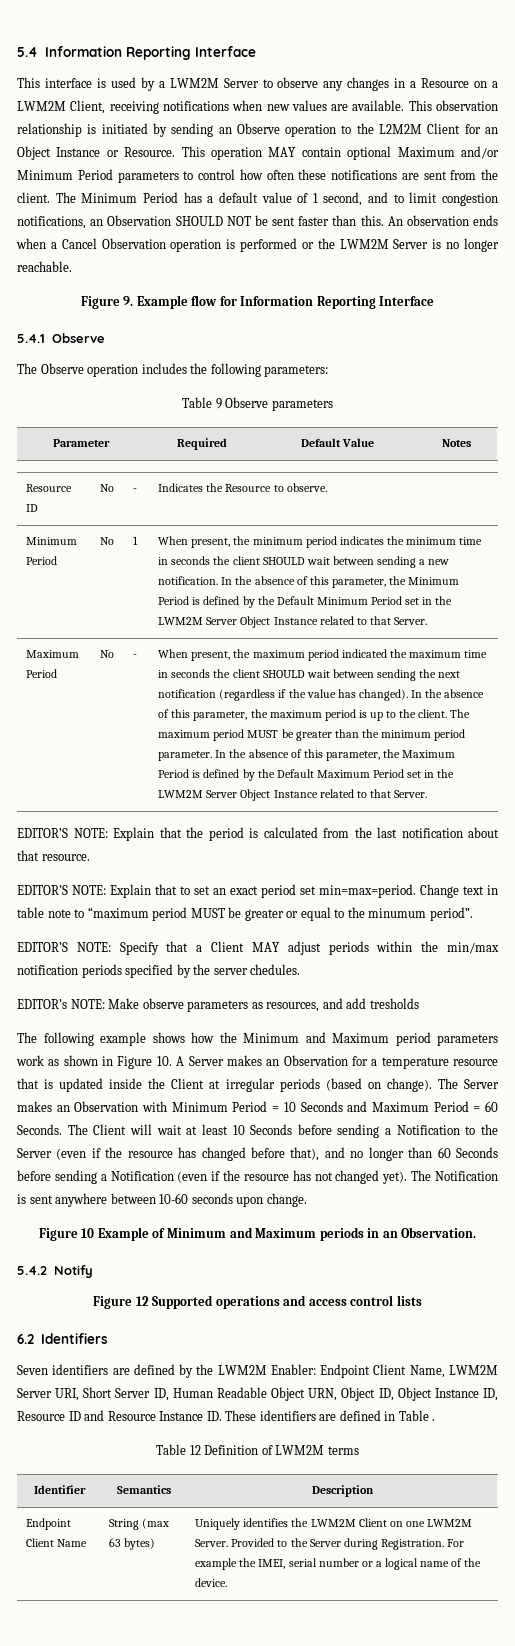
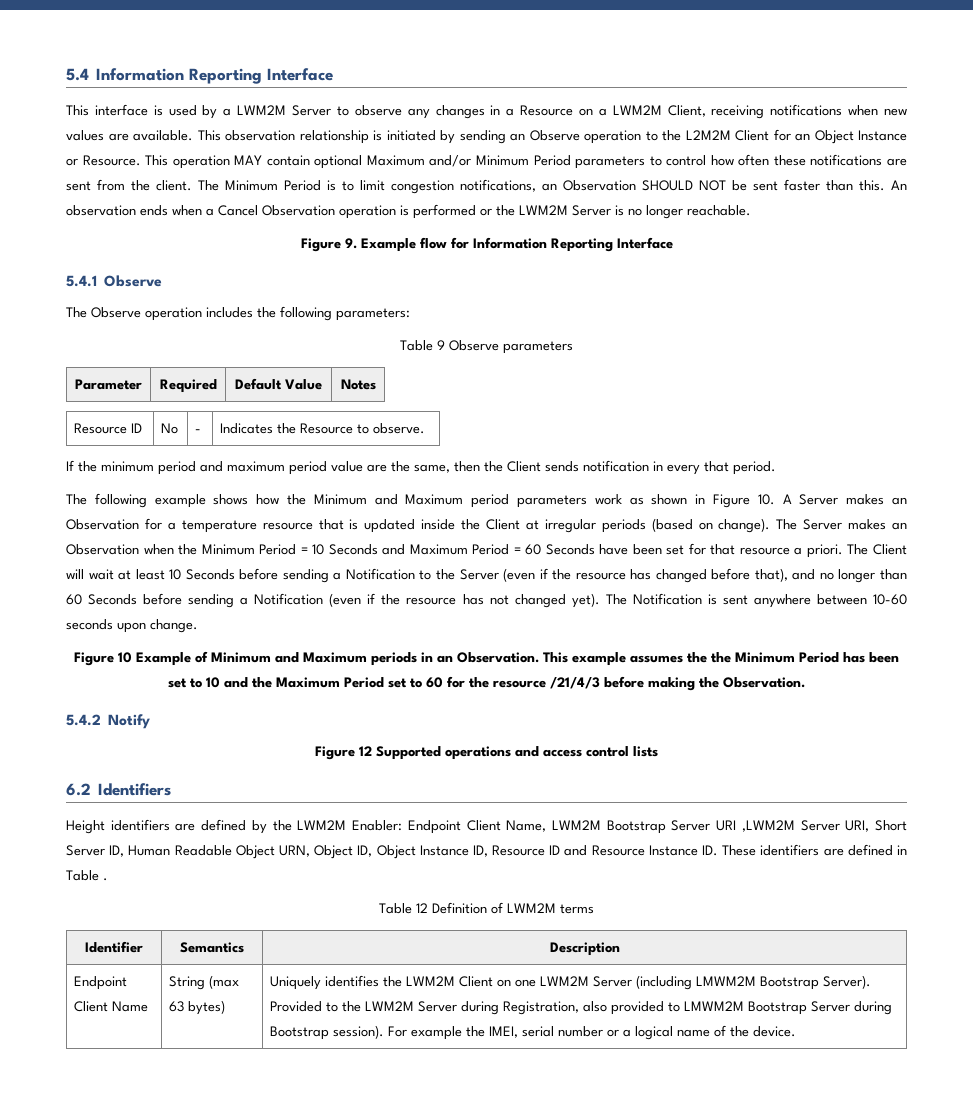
[183,192,389,206] has a default value of 1 second, and -> [327,180,336,191] is
[26,537,78,545] [26,556,58,565] [100,537,115,545] [133,536,139,545] [158,536,483,548] [158,556,450,568] [158,576,460,588] [158,596,453,608] [158,616,427,628] [26,650,80,658] [26,669,58,678] [100,650,115,658] [133,654,138,658] [158,649,488,661] [158,669,461,681] [158,689,485,701] [158,709,471,721] [158,729,466,741] [158,749,456,761] [158,769,455,781] [158,789,427,801] [17,827,499,841] [17,850,90,861] [17,884,498,898] [17,907,473,921] [17,941,499,955] [17,964,301,978] [17,998,419,1012] // Minimum Period | No | 1 | When present, the minimum period indicates the minimum time in seconds the client SHOULD wait between sending a new notification. In the absence of this parameter, the Minimum Period is defined by the Default Minimum Period set in the LWM2M Server Object Instance related to that Server. // Maximum Period | No | - | When present, the maximum period indicated the maximum time in seconds the client SHOULD wait between sending the next notification (regardless if the value has changed). In the absence of this parameter, the maximum period is up to the client. The maximum period MUST be greater than the minimum period parameter. In the absence of this parameter, the Maximum Period is defined by the Default Maximum Period set in the LWM2M Server Object Instance related to that Server. // EDITOR’S NOTE: Explain that the period is calculated from the last notification about that resource. // EDITOR’S NOTE: Explain that to set an exact period set min=max=period. Change text in table note to “maximum period MUST be greater or equal to the minumum period”. // EDITOR’S NOTE: Specify that a Client MAY adjust periods within the min/max notification periods specified by the server chedules. // EDITOR’s NOTE: Make observe parameters as resources, and add tresholds -> [66,460,776,475] // If the minimum period and maximum period value are the same, then the Client sends notification in every that period.
[142,1101,168,1112] with -> [143,544,198,555] when the
[17,1124,62,1135] Seconds. -> [545,543,843,558] Seconds have been set for that resource a priori.
(477, 1232) none -> [543,652,899,666] [168,676,805,691] This example assumes the the Minimum Period has been set to 10 and the Maximum Period set to 60 for the resource /21/4/3 before making the Observation.
[17,1365,48,1375] Seven -> [66,820,105,834] Height
(498, 1370) none -> [606,820,795,834] Bootstrap Server URI ,LWM2M
[195,1539,229,1547] Server. -> [593,975,872,990] Server (including LMWM2M Bootstrap Server).
[309,1538,444,1550] Server during Registration. -> [365,1001,893,1015] [270,1025,385,1040] LWM2M Server during Registration, also provided to LMWM2M Bootstrap Server during Bootstrap session).

